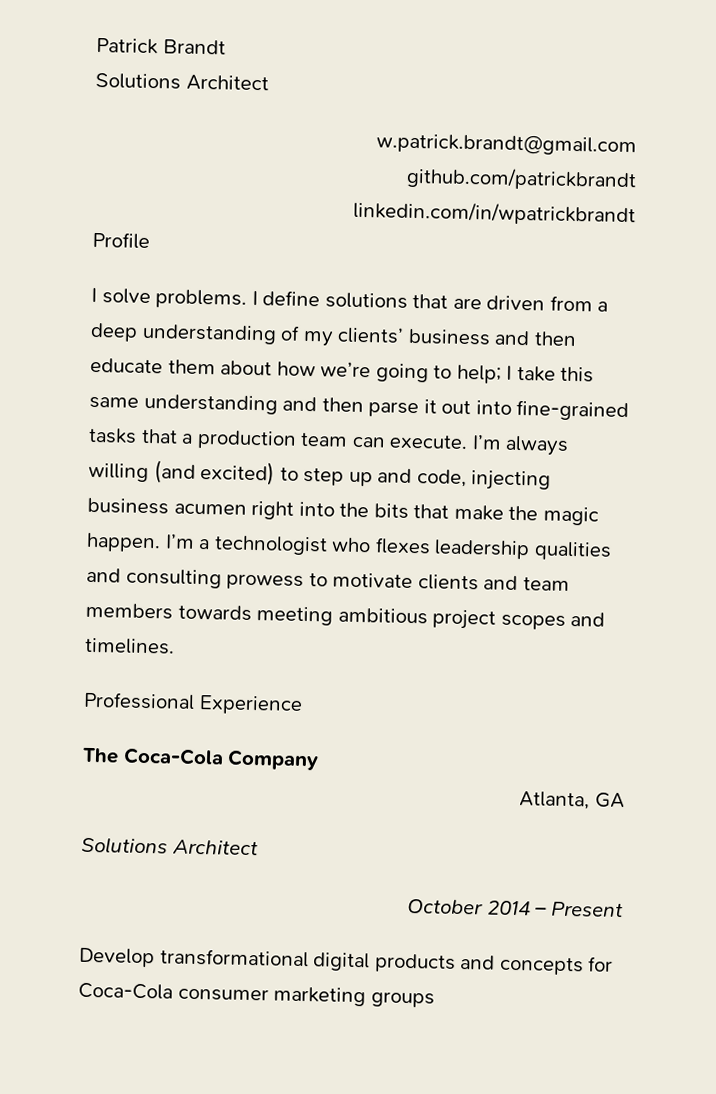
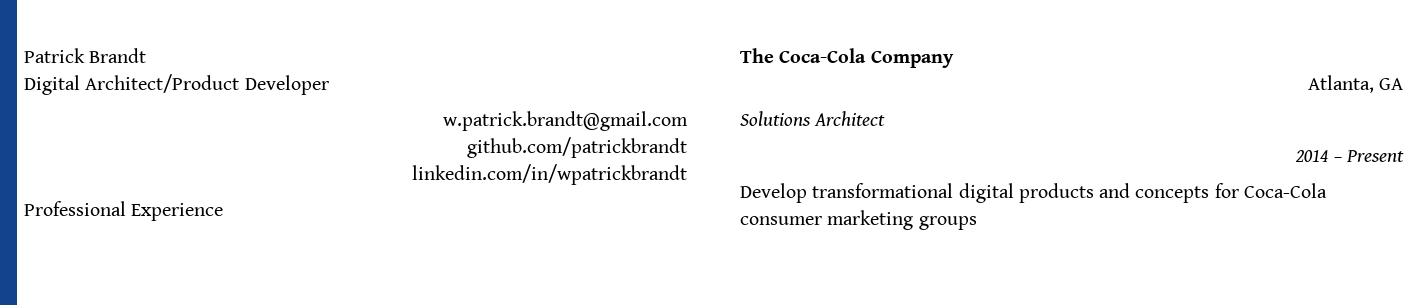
[95,72,269,92] Solutions Architect -> [24,74,329,95] Digital Architect/Product Developer
[92,231,150,250] [91,287,609,312] [90,322,577,347] [90,357,595,384] [89,393,630,422] [88,427,570,456] [88,460,552,491] [87,497,599,526] [86,532,612,561] [86,567,570,591] [85,602,606,630] [84,637,175,655] // Profile // I solve problems. I define solutions that are driven from a deep understanding of my clients’ business and then educate them about how we’re going to help; I take this same understanding and then parse it out into fine-grained tasks that a production team can execute. I’m always willing (and excited) to step up and code, injecting business acumen right into the bits that make the magic happen. I’m a technologist who flexes leadership qualities and consulting prowess to motivate clients and team members towards meeting ambitious project scopes and timelines. -> (687, 174) none
[407,898,484,915] October -> (886, 118) none

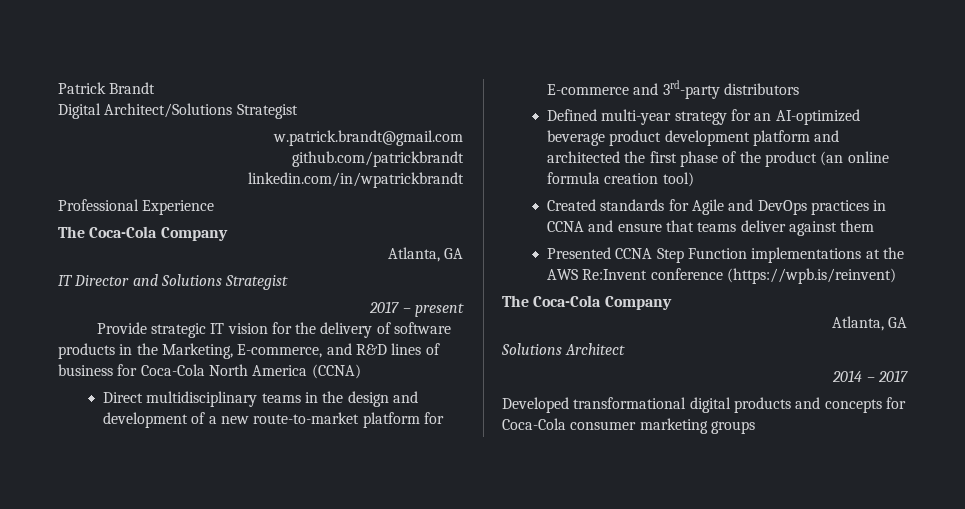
[85,74,329,95] Architect/Product Developer -> [104,103,298,119] Architect/Solutions Strategist
(1403, 84) none -> [58,274,289,290] [369,301,464,317] [96,322,452,338] [58,343,440,359] [58,364,361,379] [103,391,419,407] [103,412,445,428] [547,80,800,99] [547,109,860,125] [547,130,840,146] [547,151,889,167] [547,172,694,187] [547,199,887,215] [547,220,875,236] [547,247,905,263] [547,268,897,284] [502,295,672,310] [831,316,907,331] // IT Director and Solutions Strategist // 2017 – present // Provide strategic IT vision for the delivery of software products in the Marketing, E-commerce, and R&D lines of business for Coca-Cola North America (CCNA) // Direct multidisciplinary teams in the design and development of a new route-to-market platform for E-commerce and 3rd-party distributors // Defined multi-year strategy for an AI-optimized beverage product development platform and architected the first phase of the product (an online formula creation tool) // Created standards for Agile and DevOps practices in CCNA and ensure that teams deliver against them // Presented CCNA Step Function implementations at the AWS Re:Invent conference (https://wpb.is/reinvent) // The Coca-Cola Company // Atlanta, GA
[1346,150,1404,162] [740,183,807,203] Present // Develop -> [878,370,908,382] [502,397,569,413] 2017 // Developed

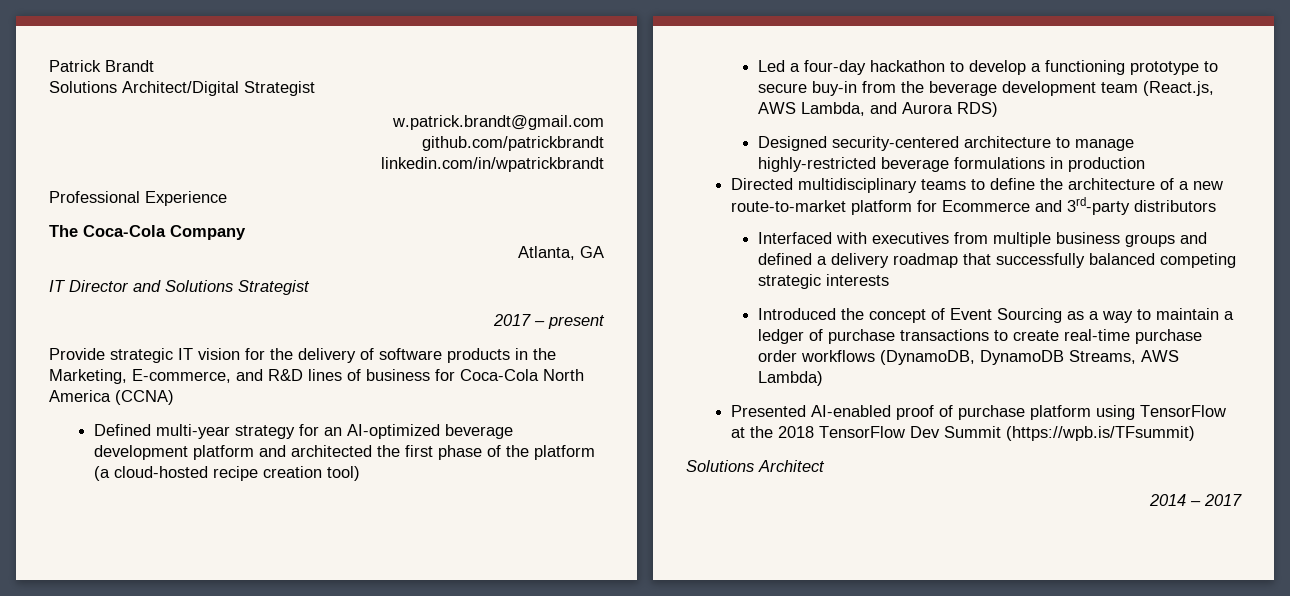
[58,103,233,119] Digital Architect/Solutions -> [49,81,239,96] Solutions Architect/Digital
[103,391,419,407] [103,412,445,428] [547,80,800,99] // Direct multidisciplinary teams in the design and development of a new route-to-market platform for E-commerce and 3rd-party distributors -> (174, 397) none
[609,130,662,146] product -> (513, 431) none
[765,151,889,167] [547,172,694,187] [547,199,887,215] [547,220,875,236] [547,247,905,263] [547,268,897,284] [502,295,672,310] [831,316,907,331] product (an online formula creation tool) // Created standards for Agile and DevOps practices in CCNA and ensure that teams deliver against them // Presented CCNA Step Function implementations at the AWS Re:Invent conference (https://wpb.is/reinvent) // The Coca-Cola Company // Atlanta, GA -> [533,445,595,460] [93,466,360,481] [757,60,1218,75] [757,81,1214,96] [757,102,998,117] [757,136,1134,151] [757,157,1145,172] [730,178,1223,193] [730,197,1216,215] [757,232,1207,247] [757,253,1236,268] [757,274,889,289] [757,308,1234,323] [757,329,1202,344] [757,350,1179,365] [757,371,823,386] [730,405,1226,420] [730,426,1195,441] platform (a cloud-hosted recipe creation tool) // Led a four-day hackathon to develop a functioning prototype to secure buy-in from the beverage development team (React.js, AWS Lambda, and Aurora RDS) // Designed security-centered architecture to manage highly-restricted beverage formulations in production // Directed multidisciplinary teams to define the architecture of a new route-to-market platform for Ecommerce and 3rd-party distributors // Interfaced with executives from multiple business groups and defined a delivery roadmap that successfully balanced competing strategic interests // Introduced the concept of Event Sourcing as a way to maintain a ledger of purchase transactions to create real-time purchase order workflows (DynamoDB, DynamoDB Streams, AWS Lambda) // Presented AI-enabled proof of purchase platform using TensorFlow at the 2018 TensorFlow Dev Summit (https://wpb.is/TFsummit)
[502,397,906,413] [502,418,755,434] // Developed transformational digital products and concepts for Coca-Cola consumer marketing groups -> (1242, 500) none

